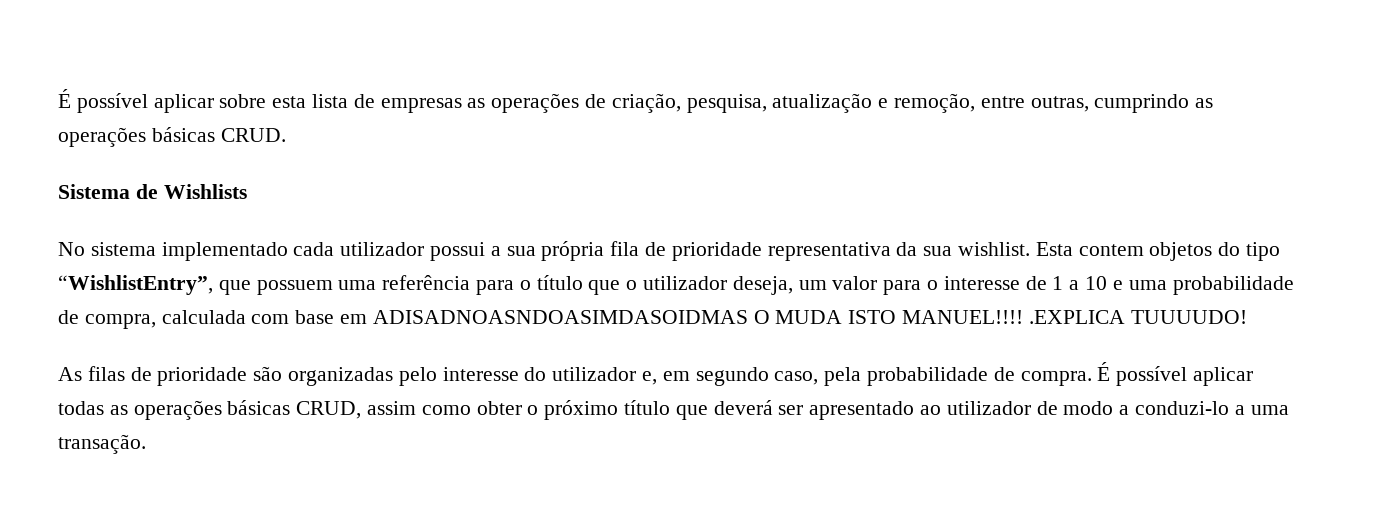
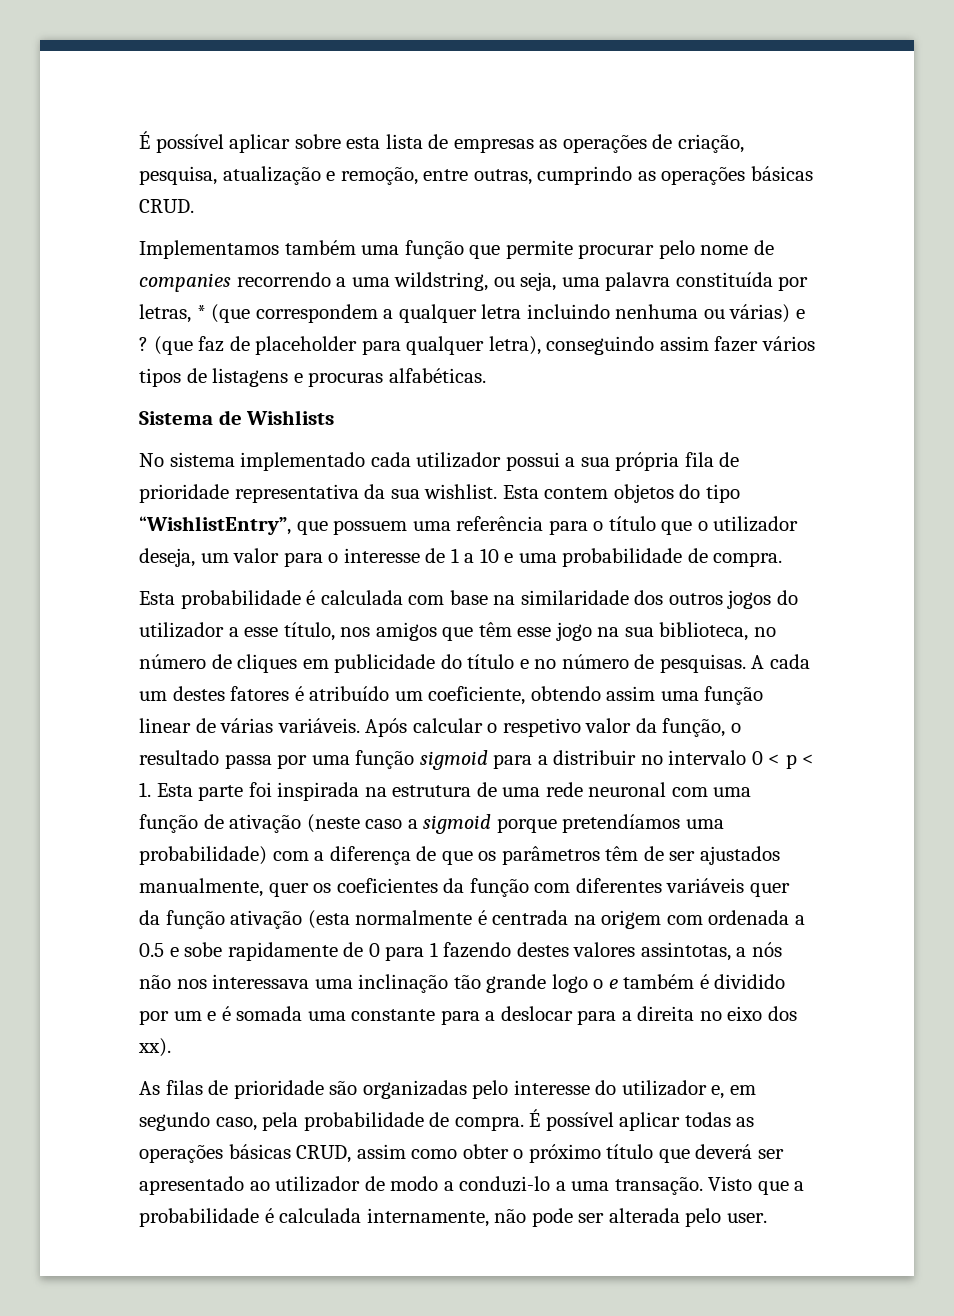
(286, 135) none -> [139,240,774,259] [139,272,809,292] [139,304,805,323] [139,336,815,355] [139,368,486,387] // Implementamos também uma função que permite procurar pelo nome de companies recorrendo a uma wildstring, ou seja, uma palavra constituída por letras, * (que correspondem a qualquer letra incluindo nenhuma ou várias) e ? (que faz de placeholder para qualquer letra), conseguindo assim fazer vários tipos de listagens e procuras alfabéticas.
[84,310,1247,329] compra, calculada com base em ADISADNOASNDOASIMDASOIDMAS O MUDA ISTO MANUEL!!!! .EXPLICA TUUUUDO! -> [713,552,783,567] [139,590,798,609] [139,622,776,641] [139,654,810,673] [139,686,764,705] [139,718,741,737] [139,750,815,770] [139,782,752,801] [139,814,724,834] [139,846,780,865] [139,878,790,897] [139,910,805,929] [139,942,782,961] [139,974,786,993] [139,1006,798,1025] [138,1038,171,1057] compra. // Esta probabilidade é calculada com base na similaridade dos outros jogos do utilizador a esse título, nos amigos que têm esse jogo na sua biblioteca, no número de cliques em publicidade do título e no número de pesquisas. A cada um destes fatores é atribuído um coeficiente, obtendo assim uma função linear de várias variáveis. Após calcular o respetivo valor da função, o resultado passa por uma função sigmoid para a distribuir no intervalo 0 < p < 1. Esta parte foi inspirada na estrutura de uma rede neuronal com uma função de ativação (neste caso a sigmoid porque pretendíamos uma probabilidade) com a diferença de que os parâmetros têm de ser ajustados manualmente, quer os coeficientes da função com diferentes variáveis quer da função ativação (esta normalmente é centrada na origem com ordenada a 0.5 e sobe rapidamente de 0 para 1 fazendo destes valores assintotas, a nós não nos interessava uma inclinação tão grande logo o e também é dividido por um e é somada uma constante para a deslocar para a direita no eixo dos xx).
(146, 444) none -> [708,1176,805,1195] [139,1208,767,1227] Visto que a probabilidade é calculada internamente, não pode ser alterada pelo user.

